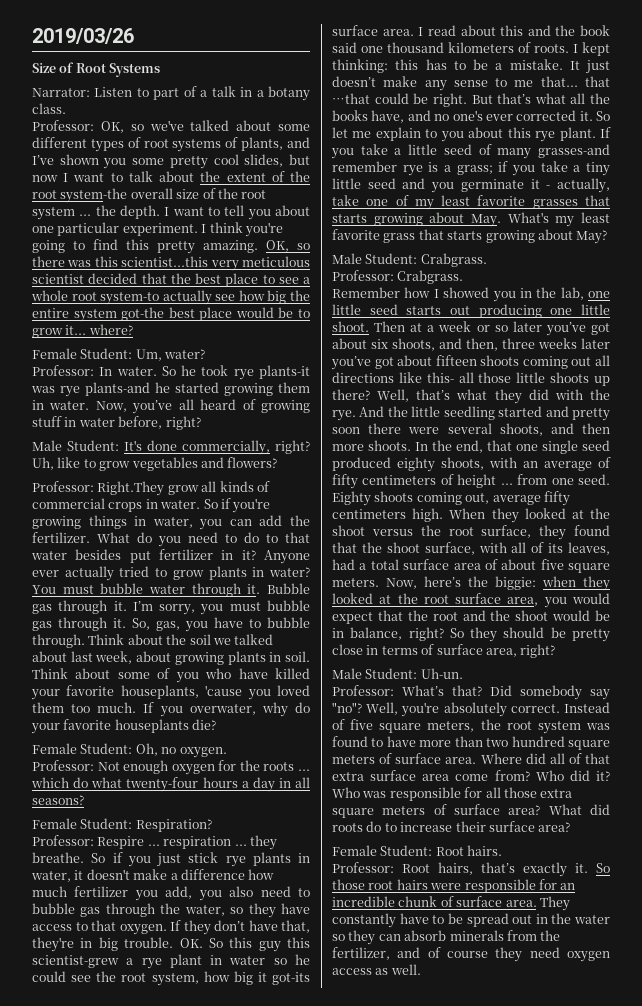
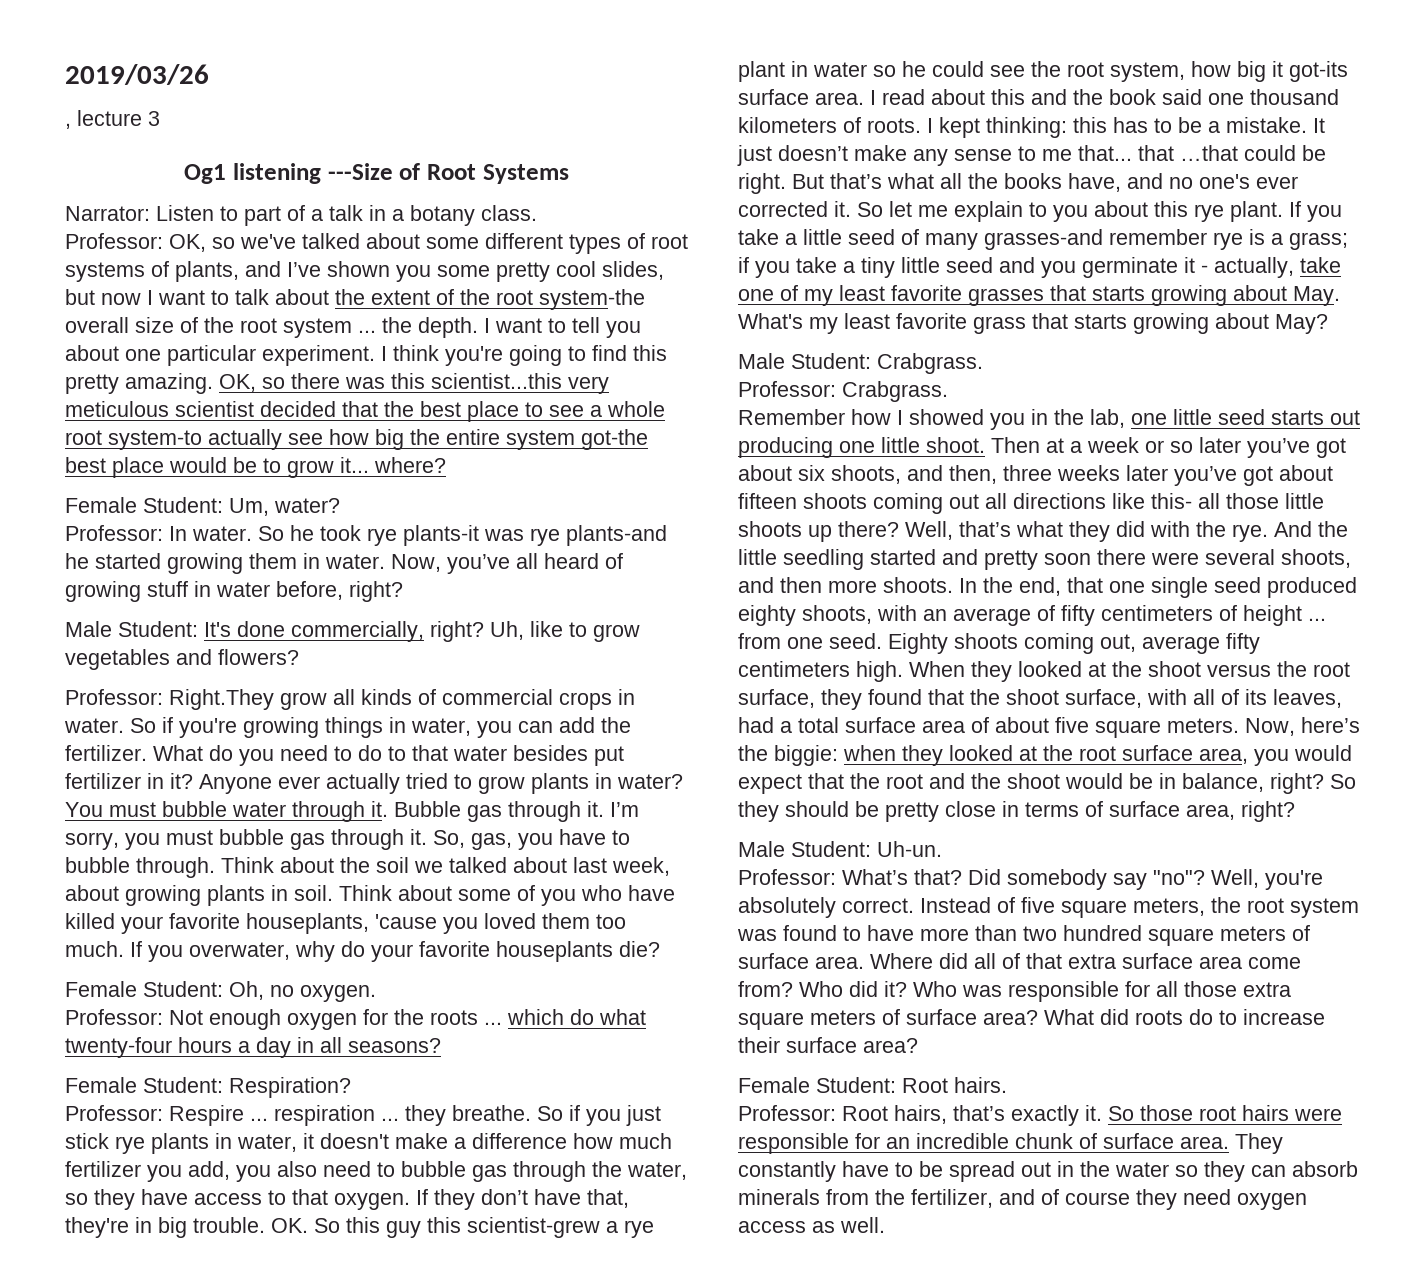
[32,63,56,73] Size -> [65,110,160,129] [184,163,393,184] , lecture 3 // Og1 listening ---Size

